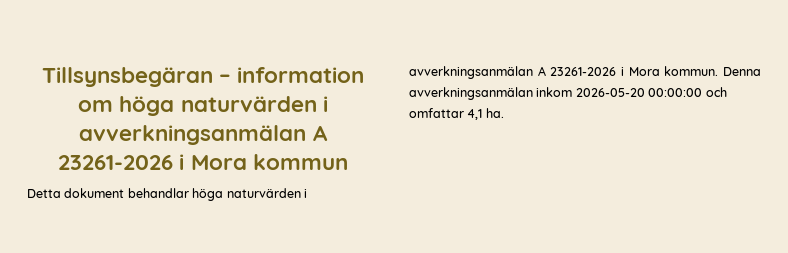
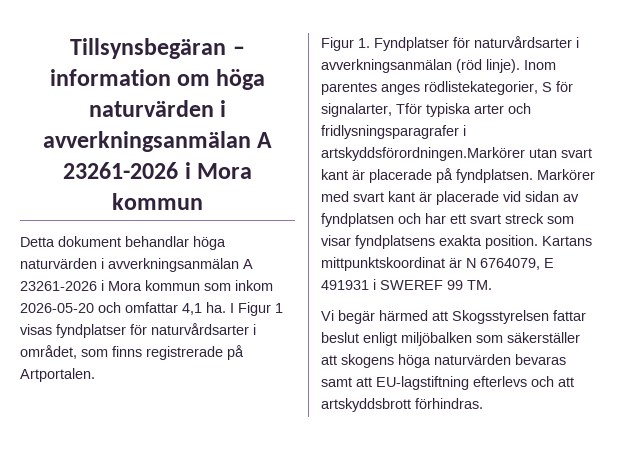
[664,66,761,76] [409,87,533,100] kommun. Denna avverkningsanmälan -> [145,280,231,291] kommun som
[648,88,703,97] 00:00:00 -> (94, 308) none
(504, 113) none -> [230,302,283,316] [20,323,256,338] [20,345,244,360] [20,368,95,382] [321,36,579,51] [321,59,556,73] [321,81,573,95] [321,103,531,117] [321,125,466,139] [321,147,592,161] [321,168,595,183] [321,191,579,205] [321,213,574,227] [321,235,592,249] [321,257,554,271] [321,279,492,290] [321,310,586,324] [321,332,580,346] [321,354,566,368] [321,376,574,390] [321,398,483,412] I Figur 1 visas fyndplatser för naturvårdsarter i området, som finns registrerade på Artportalen. // Figur 1. Fyndplatser för naturvårdsarter i avverkningsanmälan (röd linje). Inom parentes anges rödlistekategorier, S för signalarter, Tför typiska arter och fridlysningsparagrafer i artskyddsförordningen.Markörer utan svart kant är placerade på fyndplatsen. Markörer med svart kant är placerade vid sidan av fyndplatsen och har ett svart streck som visar fyndplatsens exakta position. Kartans mittpunktskoordinat är N 6764079, E 491931 i SWEREF 99 TM. // Vi begär härmed att Skogsstyrelsen fattar beslut enligt miljöbalken som säkerställer att skogens höga naturvärden bevaras samt att EU-lagstiftning efterlevs och att artskyddsbrott förhindras.

